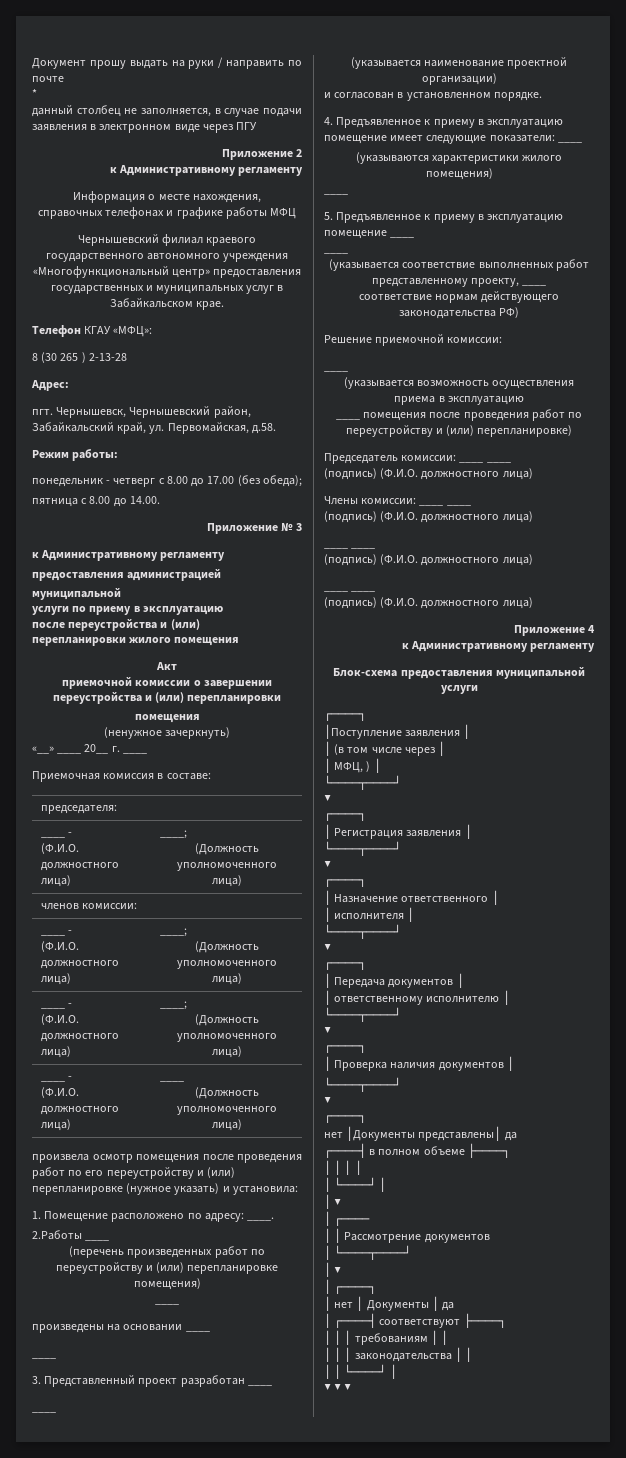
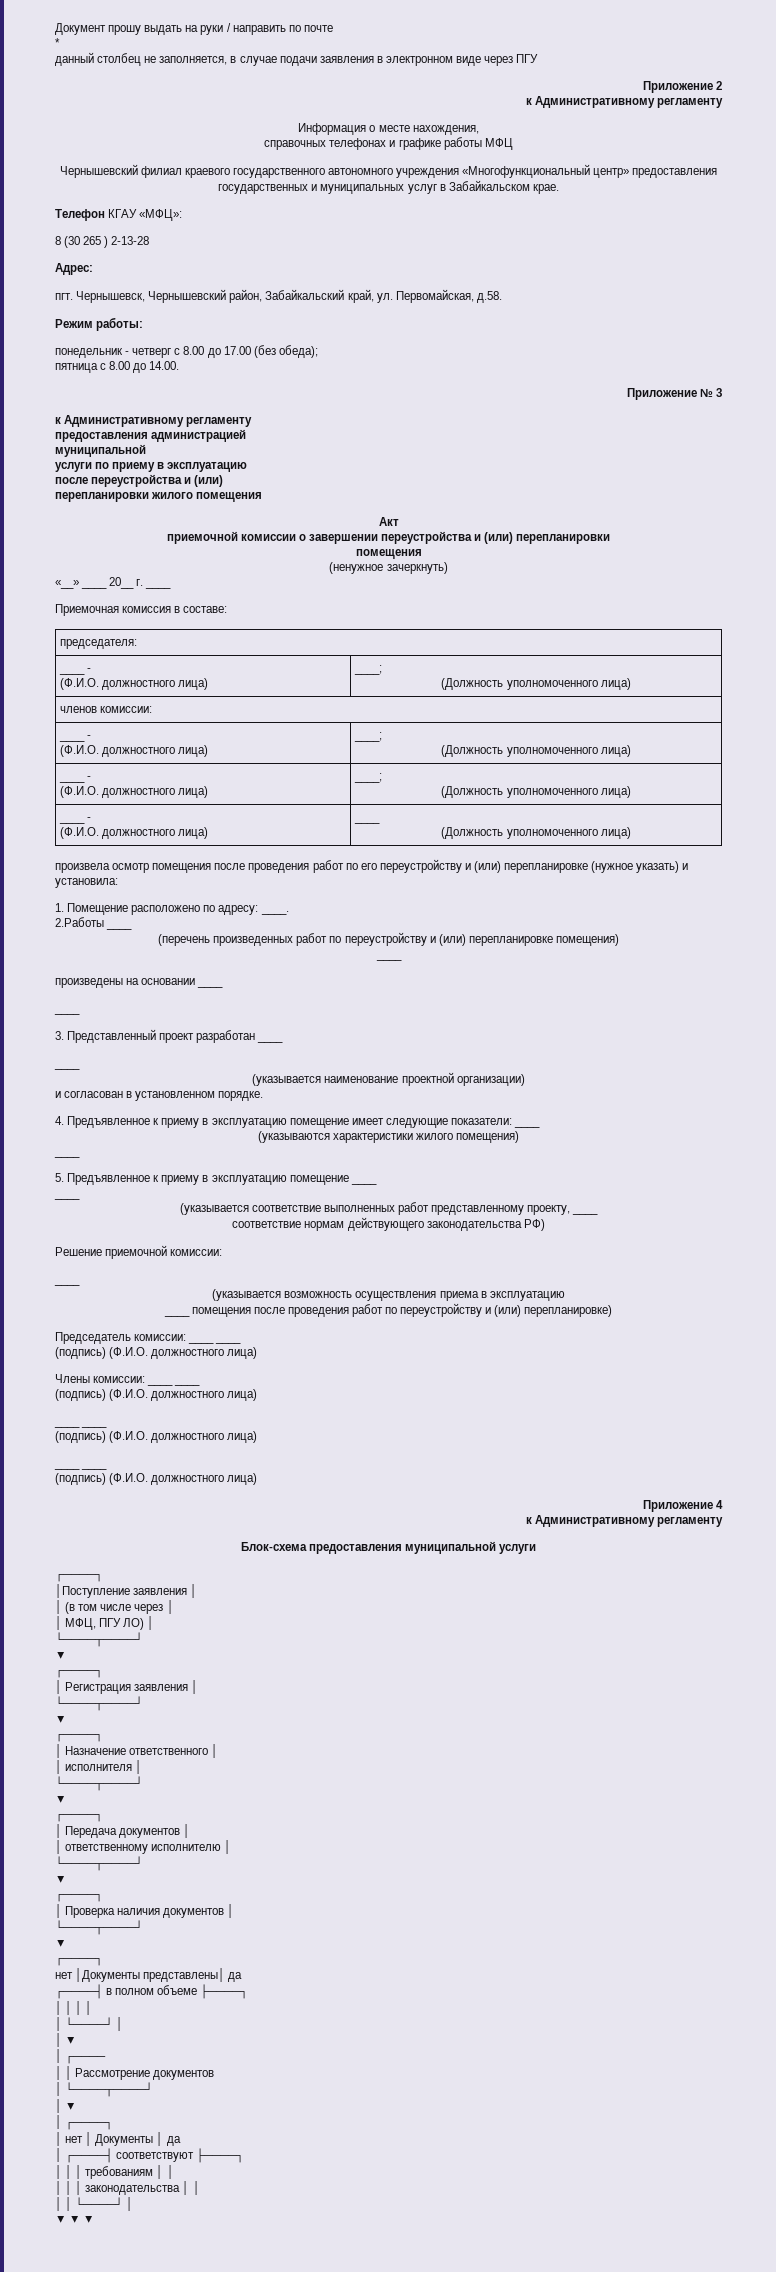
[366,761,371,772] ) -> [99,1618,145,1630] ПГУ ЛО)

